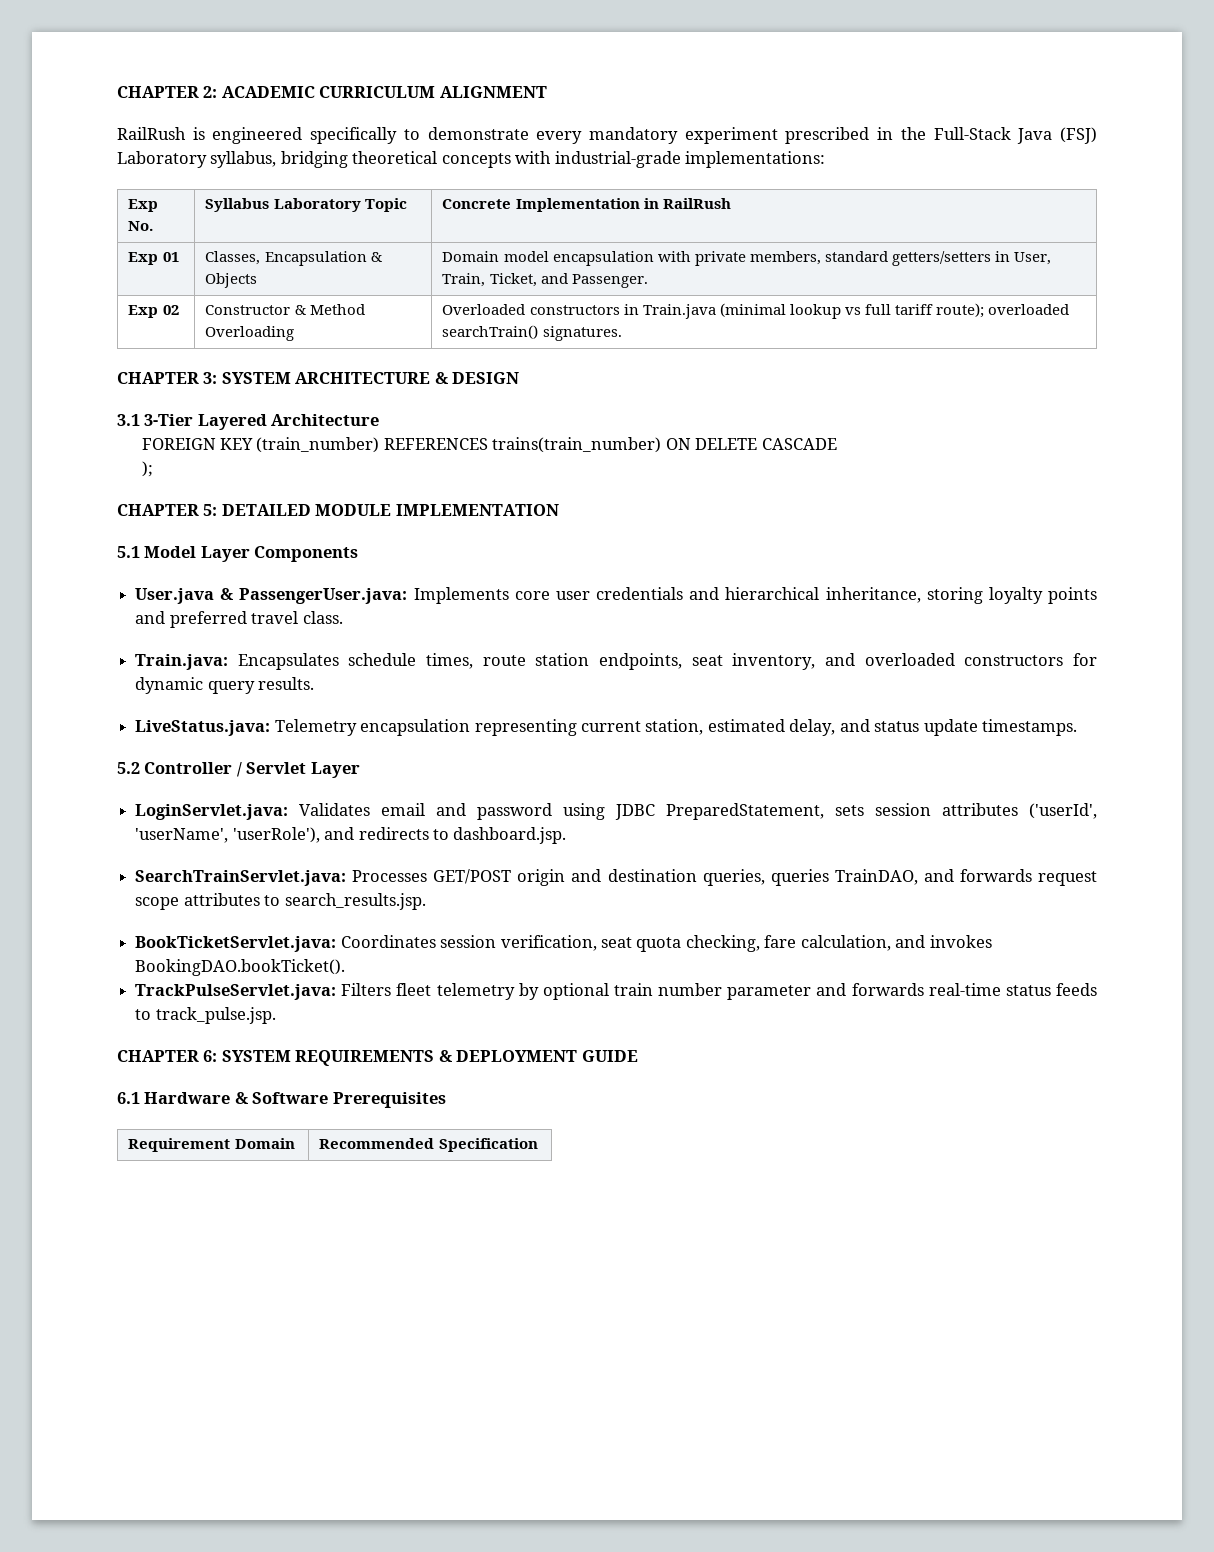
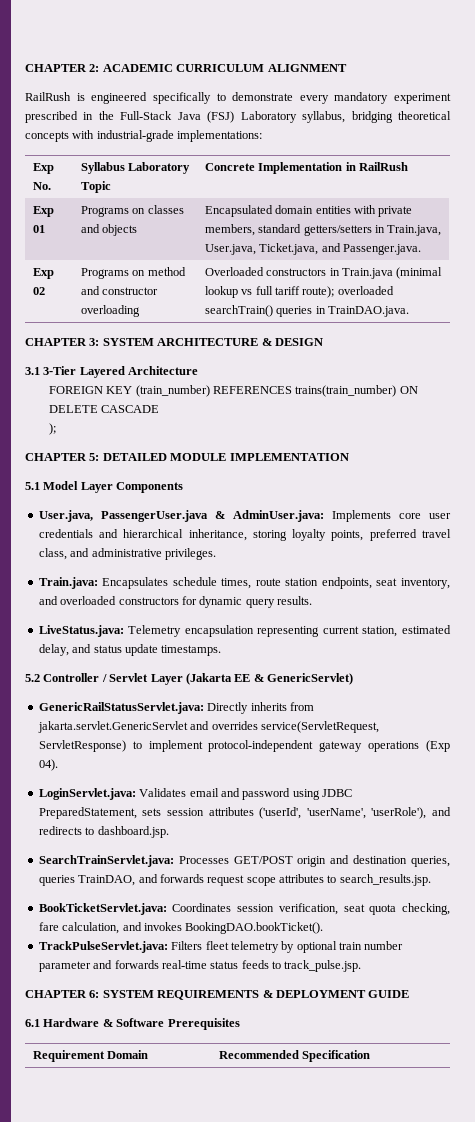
[205,251,382,266] [205,273,258,288] [442,251,654,266] Classes, Encapsulation & Objects | Domain model encapsulation -> [80,205,184,217] [80,224,138,236] [204,205,351,217] Programs on classes and objects | Encapsulated domain entities
[1013,252,1051,265] [442,273,648,288] [128,305,179,318] [205,304,365,315] [205,326,295,341] User, Train, Ticket, and Passenger. // Exp 02 | Constructor & Method Overloading -> [387,225,442,236] [204,243,421,255] [32,268,54,279] [32,287,45,295] [80,267,186,279] [80,286,159,295] [80,305,140,317] Train.java, User.java, Ticket.java, and Passenger.java. // Exp 02 | Programs on method and constructor overloading
[542,326,622,341] signatures. -> [276,306,409,317] queries in TrainDAO.java.
[135,588,408,604] User.java & PassengerUser.java: -> [38,510,324,522] User.java, PassengerUser.java & AdminUser.java:
[1048,587,1097,604] [135,611,343,628] points and preferred travel class. -> [331,529,451,541] [38,548,216,560] points, preferred travel class, and administrative privileges.
(360, 770) none -> [185,673,353,685] [38,702,314,714] [37,721,379,733] [38,740,450,752] [38,759,58,771] (Jakarta EE & GenericServlet) // GenericRailStatusServlet.java: Directly inherits from jakarta.servlet.GenericServlet and overrides service(ServletRequest, ServletResponse) to implement protocol-independent gateway operations (Exp 04).

